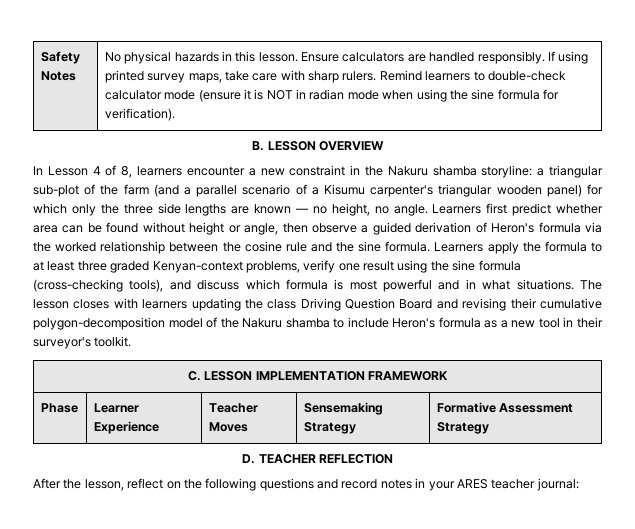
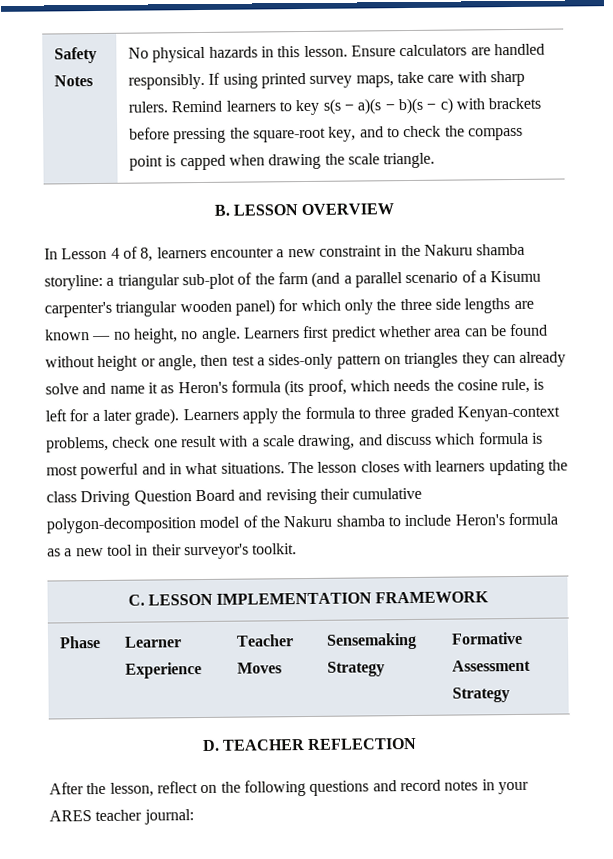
[487,71,566,81] [104,89,560,102] [104,108,175,121] double-check calculator mode (ensure it is NOT in radian mode when using the sine formula for verification). -> [295,97,542,116] [129,125,523,144] [129,152,436,171] key s(s − a)(s − b)(s − c) with brackets before pressing the square-root key, and to check the compass point is capped when drawing the scale triangle.
[311,222,602,235] [33,241,431,254] observe a guided derivation of Heron's formula via the worked relationship between the cosine rule and the sine formula. -> [231,351,567,370] [45,378,545,397] [45,408,180,425] test a sides-only pattern on triangles they can already solve and name it as Heron's formula (its proof, which needs the cosine rule, is left for a later grade).
[33,261,75,271] at least -> (371, 413) none
[303,260,336,273] verify -> [112,436,151,448] check
[397,260,521,273] [33,279,164,292] using the sine formula (cross-checking tools), -> [219,434,356,451] with a scale drawing,

